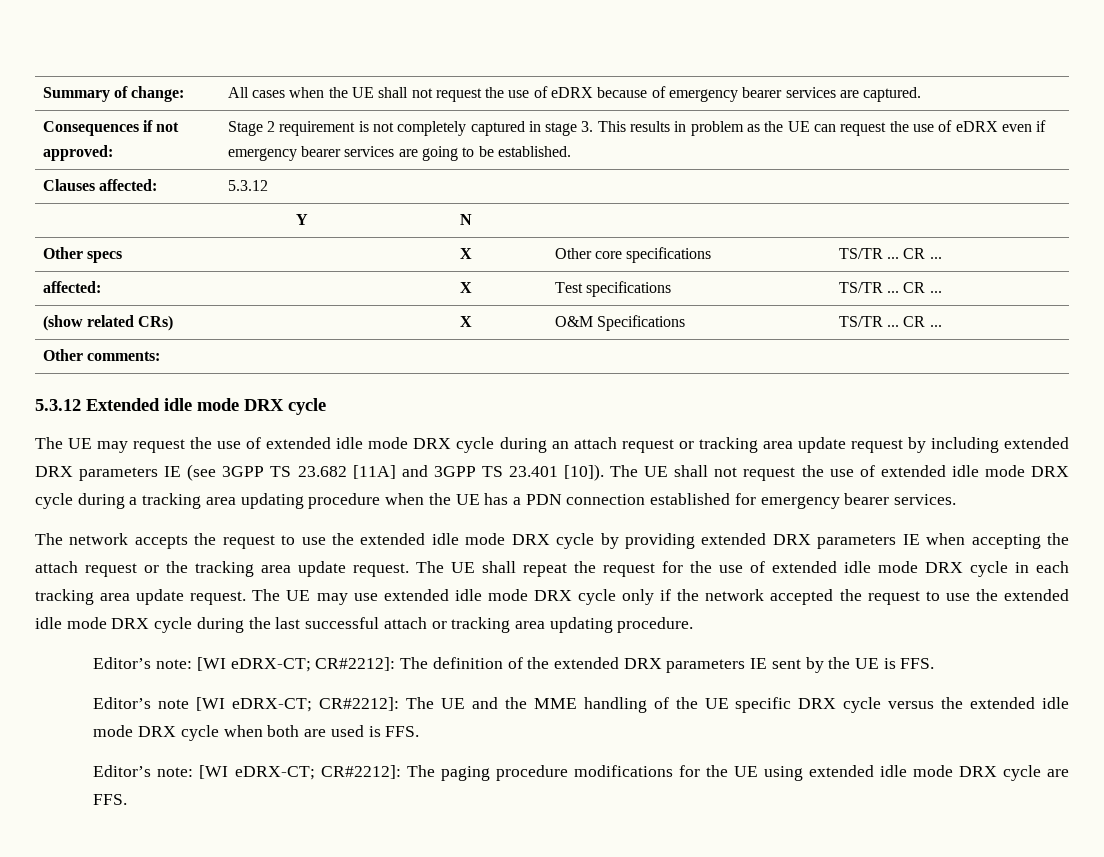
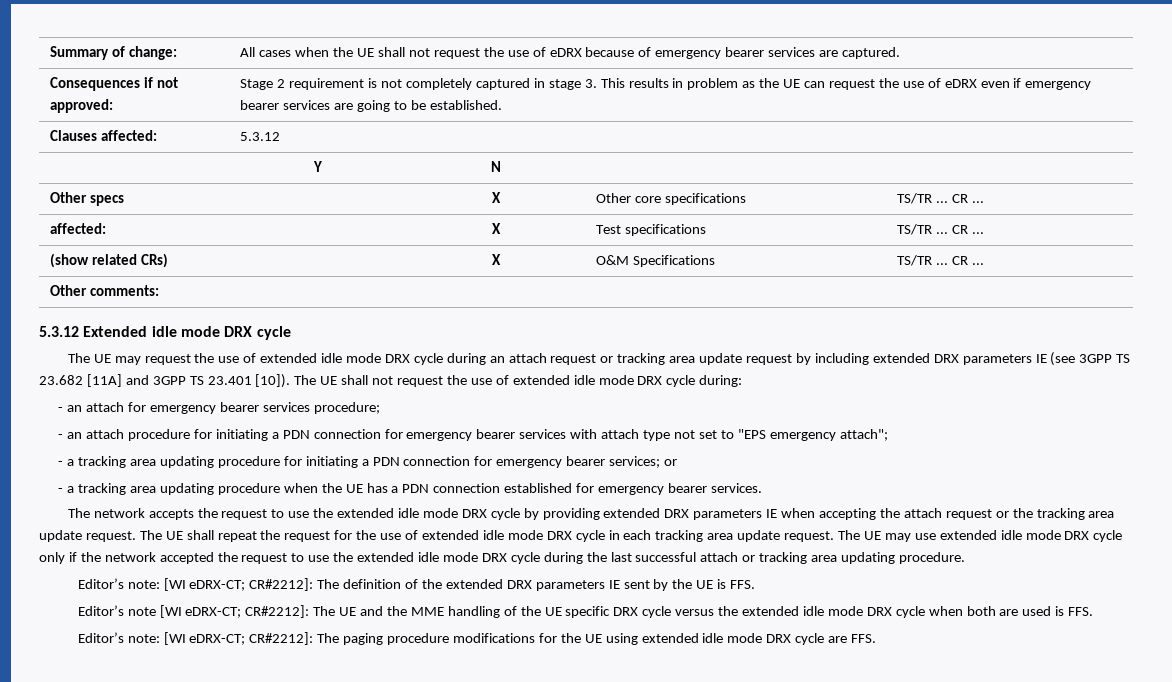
[77,493,125,509] during -> [699,375,743,387] [58,402,380,414] [58,429,888,441] [58,456,678,468] [58,488,64,493] during: // - an attach for emergency bearer services procedure; // - an attach procedure for initiating a PDN connection for emergency bearer services with attach type not set to "EPS emergency attach"; // - a tracking area updating procedure for initiating a PDN connection for emergency bearer services; or // -

